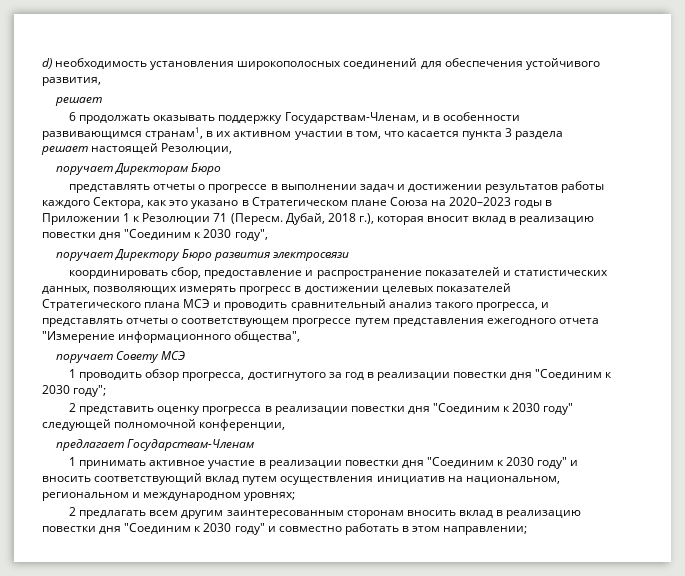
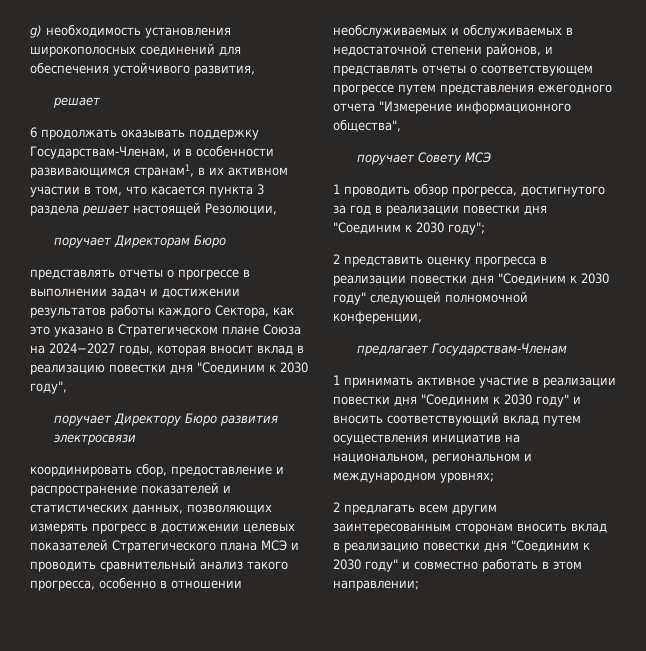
[42,58,52,69] d) -> [30,25,42,38] g)
[449,197,553,208] [42,213,374,225] 2020–2023 годы в Приложении 1 к Резолюции 71 (Пересм. Дубай, 2018 г.), -> [49,343,153,355] 2024−2027 годы,
(538, 306) none -> [99,577,242,589] [333,24,573,38] [333,43,541,57] особенно в отношении необслуживаемых и обслуживаемых в недостаточной степени районов,

